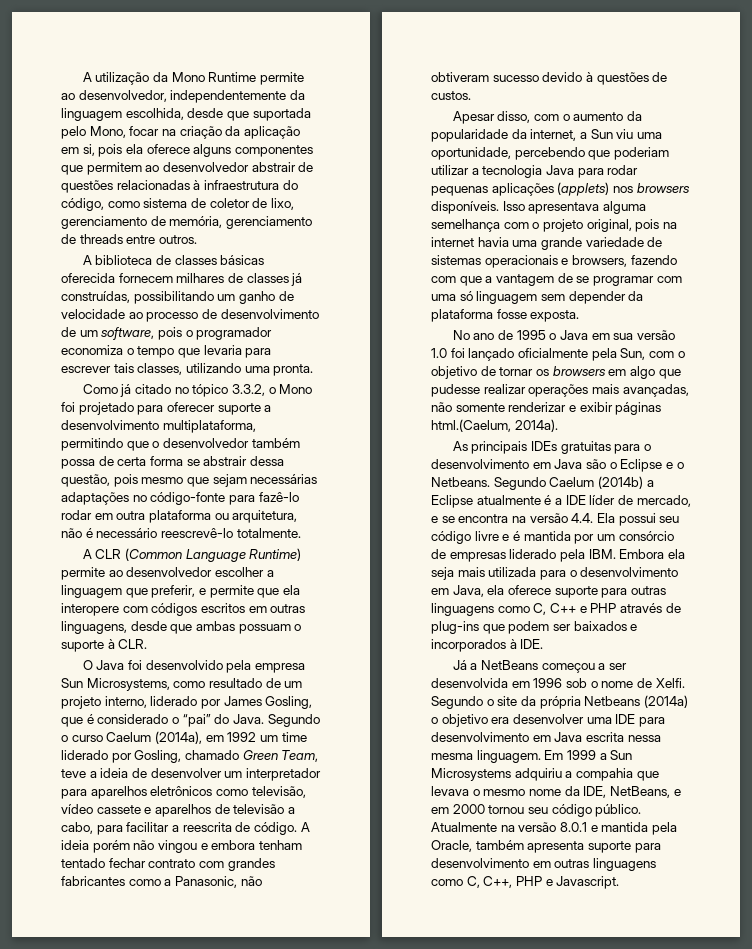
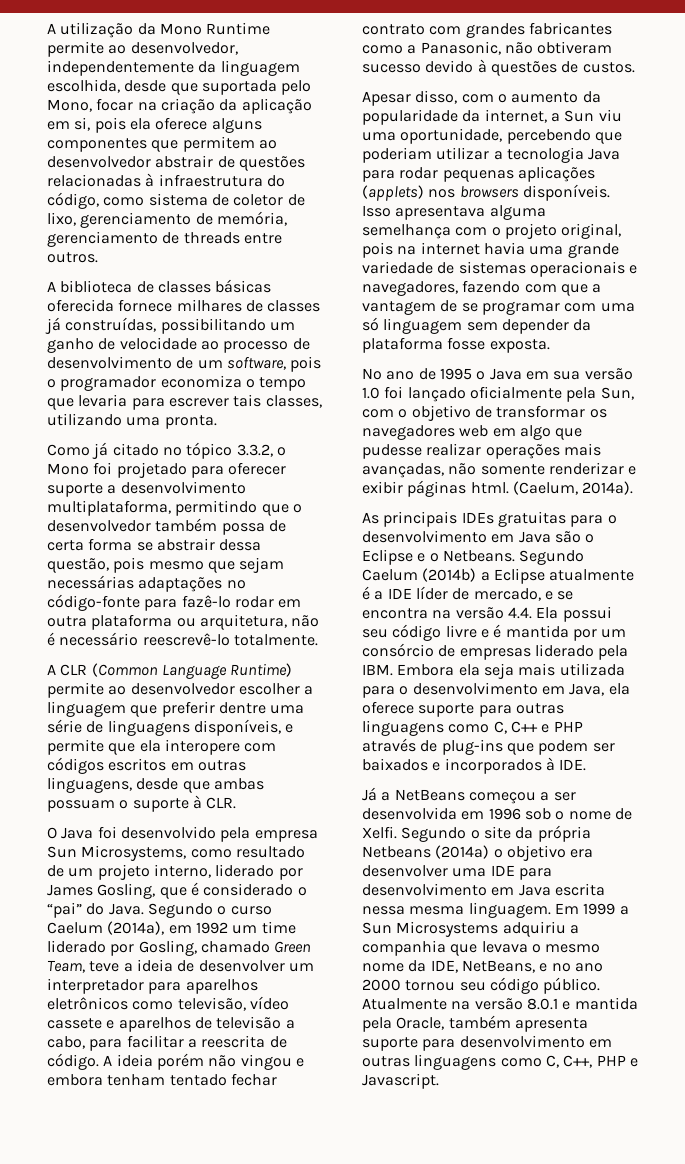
[118,273,173,283] fornecem -> [118,299,173,312] fornece
[151,585,196,598] preferir, -> [161,701,305,717] [47,719,281,736] preferir dentre uma série de linguagens disponíveis,
[571,255,627,267] browsers, -> [362,281,458,296] navegadores,
[499,366,606,376] tornar os browsers -> [496,405,607,418] [362,425,489,440] transformar os navegadores web
[431,419,511,432] html.(Caelum, -> [470,481,578,495] html. (Caelum,
[575,768,633,781] compahia -> [362,940,446,956] companhia
[431,807,449,814] em -> [551,963,603,972] no ano

